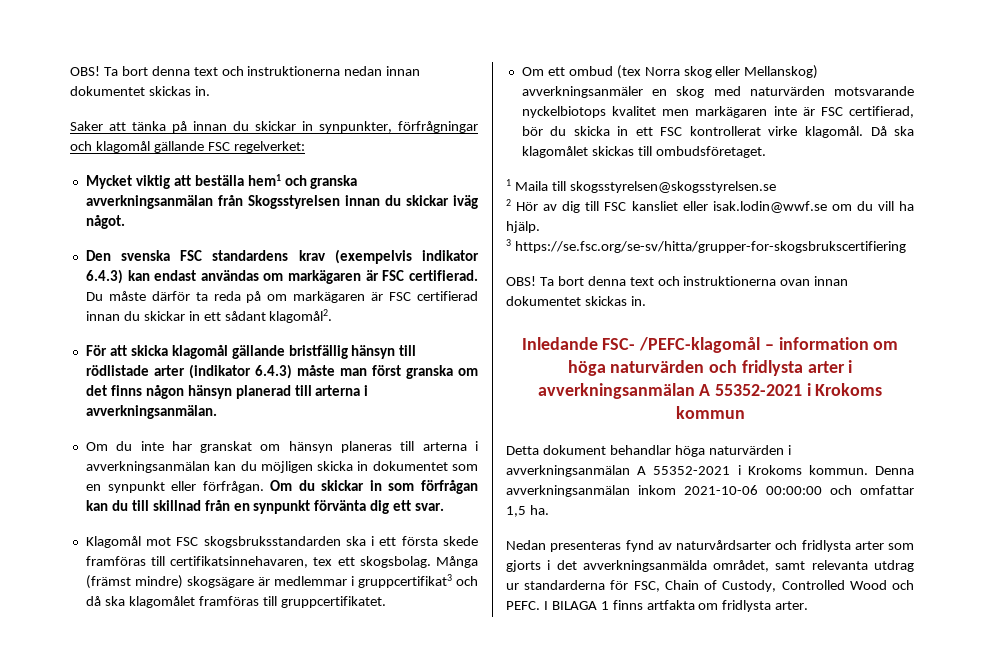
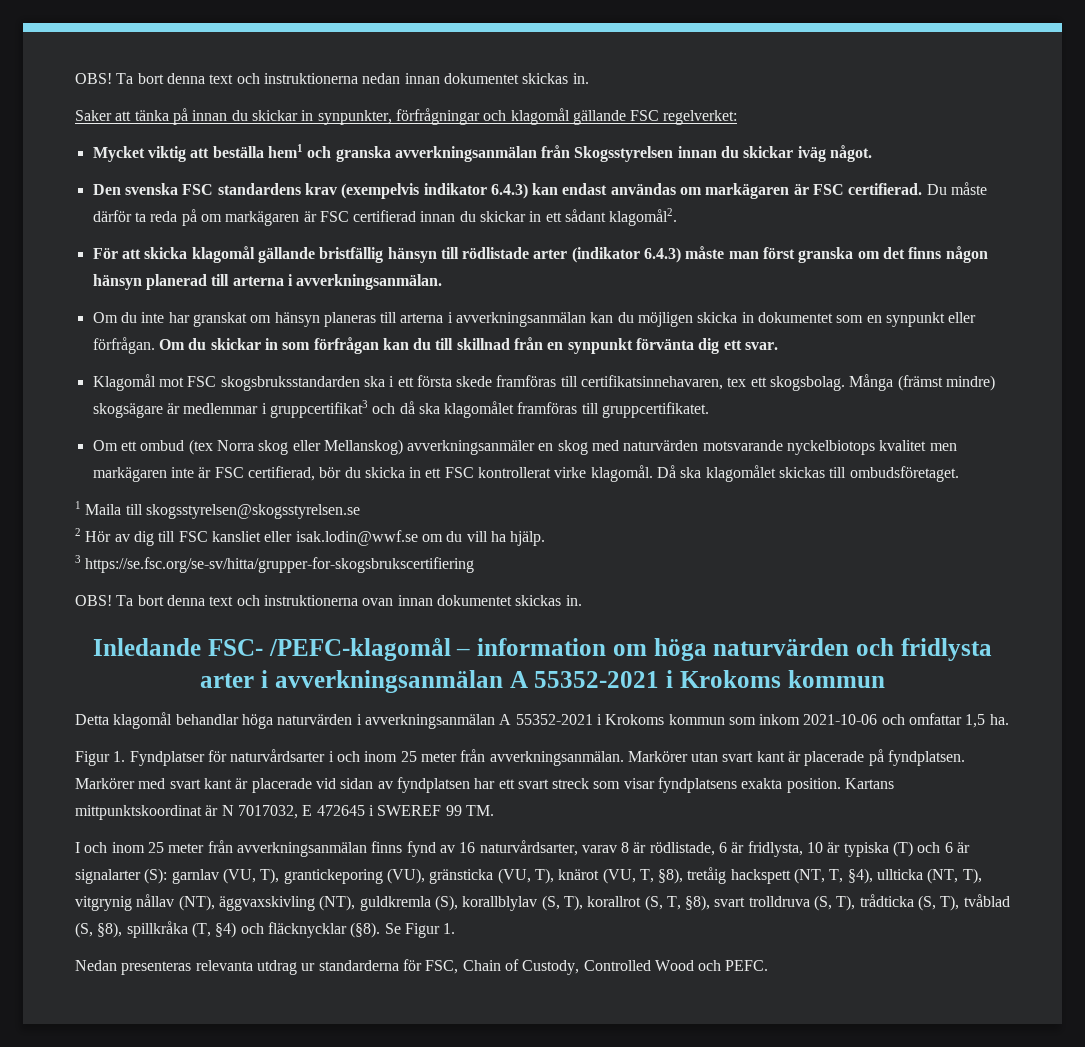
[542,445,606,455] dokument -> [113,712,173,729] klagomål
[808,465,914,475] [506,485,630,497] kommun. Denna avverkningsanmälan -> [668,714,756,725] kommun som
[766,486,822,495] 00:00:00 -> (878, 719) none
[506,540,914,552] [506,560,806,572] Nedan presenteras fynd av naturvårdsarter och fridlysta arter som gjorts i det avverkningsanmälda området, samt -> [75,749,966,766] [75,777,895,793] [75,805,494,820] [75,840,971,857] [75,867,982,884] [75,894,1010,911] [75,921,456,938] [75,960,192,975] Figur 1. Fyndplatser för naturvårdsarter i och inom 25 meter från avverkningsanmälan. Markörer utan svart kant är placerade på fyndplatsen. Markörer med svart kant är placerade vid sidan av fyndplatsen har ett svart streck som visar fyndplatsens exakta position. Kartans mittpunktskoordinat är N 7017032, E 472645 i SWEREF 99 TM. // I och inom 25 meter från avverkningsanmälan finns fynd av 16 naturvårdsarter, varav 8 är rödlistade, 6 är fridlysta, 10 är typiska (T) och 6 är signalarter (S): garnlav (VU, T), grantickeporing (VU), gränsticka (VU, T), knärot (VU, T, §8), tretåig hackspett (NT, T, §4), ullticka (NT, T), vitgrynig nållav (NT), äggvaxskivling (NT), guldkremla (S), korallblylav (S, T), korallrot (S, T, §8), svart trolldruva (S, T), trådticka (S, T), tvåblad (S, §8), spillkråka (T, §4) och fläcknycklar (§8). Se Figur 1. // Nedan presenteras
[543,600,809,612] I BILAGA 1 finns artfakta om fridlysta arter. -> (769, 965) none

